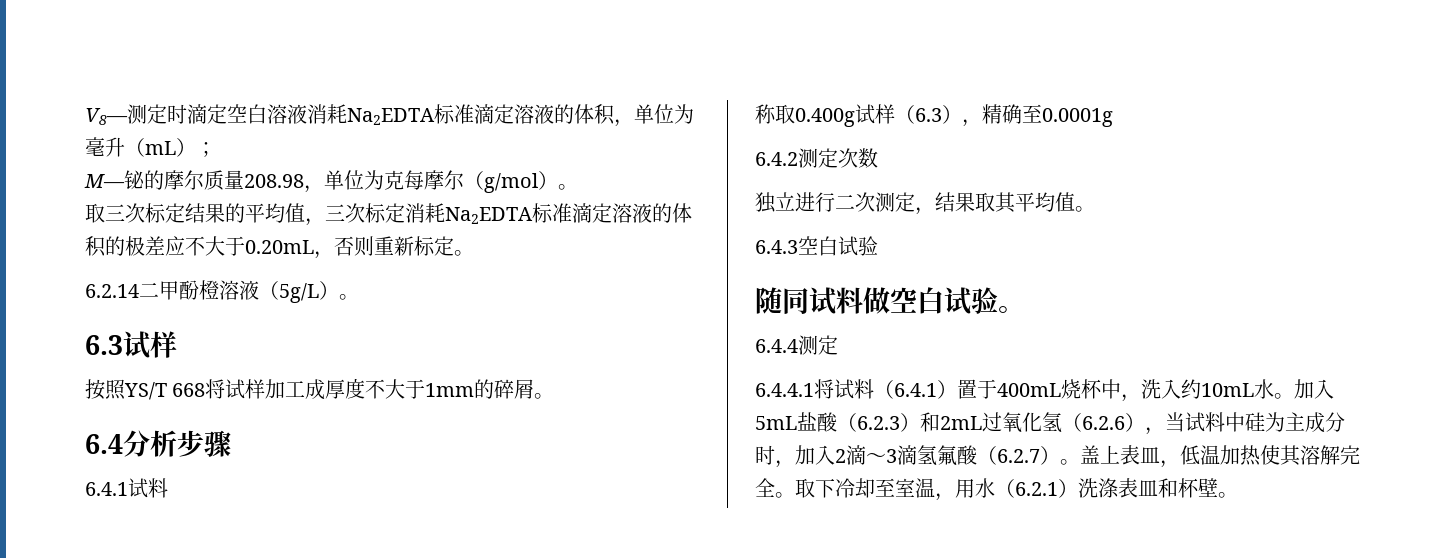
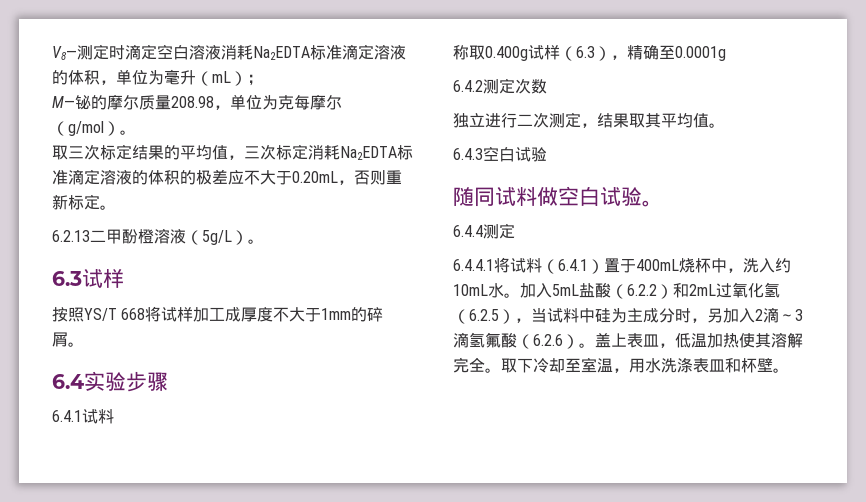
[85,284,139,298] 6.2.14 -> [52,230,90,242] 6.2.13
[123,430,177,457] 分析 -> [84,371,126,391] 实验
[857,416,900,430] 6.2.3 -> [627,284,657,296] 6.2.2
[1082,416,1125,430] 6.2.6 -> [469,309,499,321] 6.2.5
(795, 464) none -> [707,308,723,323] 另
[997,449,1040,463] 6.2.7 -> [533,334,563,346] 6.2.6
[995,479,1078,498] （6.2.1） -> (661, 365) none

